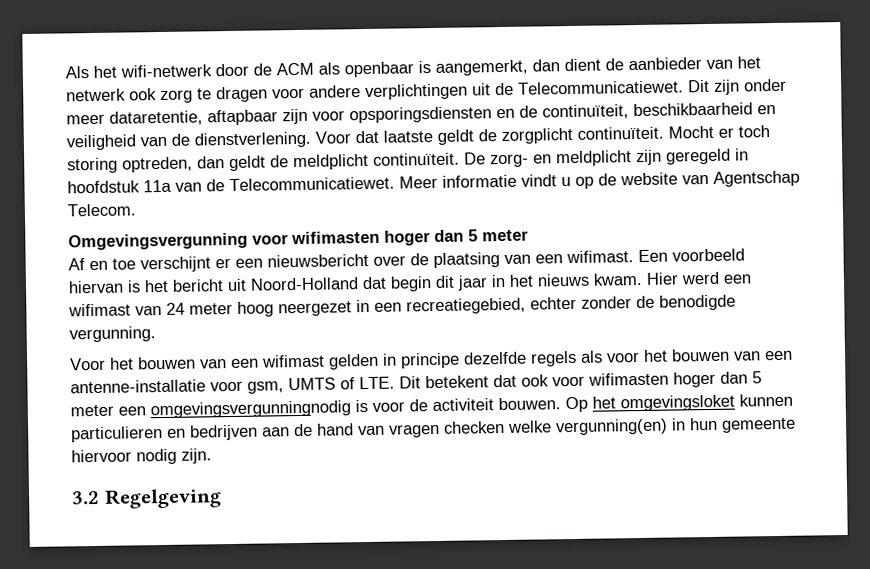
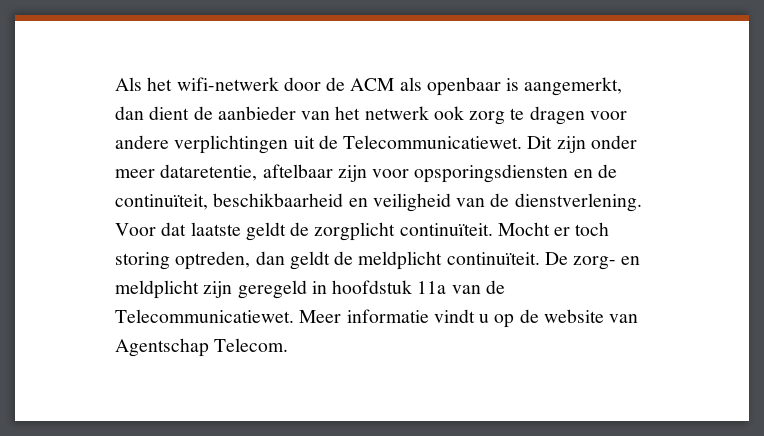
[207,109,278,126] aftapbaar -> [262,164,333,178] aftelbaar
[68,229,529,251] [68,248,745,273] [68,271,752,294] [68,294,736,317] [69,326,156,343] [70,348,793,371] [70,371,762,394] [70,393,793,419] [71,417,796,443] [71,448,212,465] [71,488,222,509] // Omgevingsvergunning voor wifimasten hoger dan 5 meter // Af en toe verschijnt er een nieuwsbericht over de plaatsing van een wifimast. Een voorbeeld hiervan is het bericht uit Noord-Holland dat begin dit jaar in het nieuws kwam. Hier werd een wifimast van 24 meter hoog neergezet in een recreatiegebied, echter zonder de benodigde vergunning. // Voor het bouwen van een wifimast gelden in principe dezelfde regels als voor het bouwen van een antenne-installatie voor gsm, UMTS of LTE. Dit betekent dat ook voor wifimasten hoger dan 5 meter een omgevingsvergunningnodig is voor de activiteit bouwen. Op het omgevingsloket kunnen particulieren en bedrijven aan de hand van vragen checken welke vergunning(en) in hun gemeente hiervoor nodig zijn. // 3.2 Regelgeving -> (289, 345) none

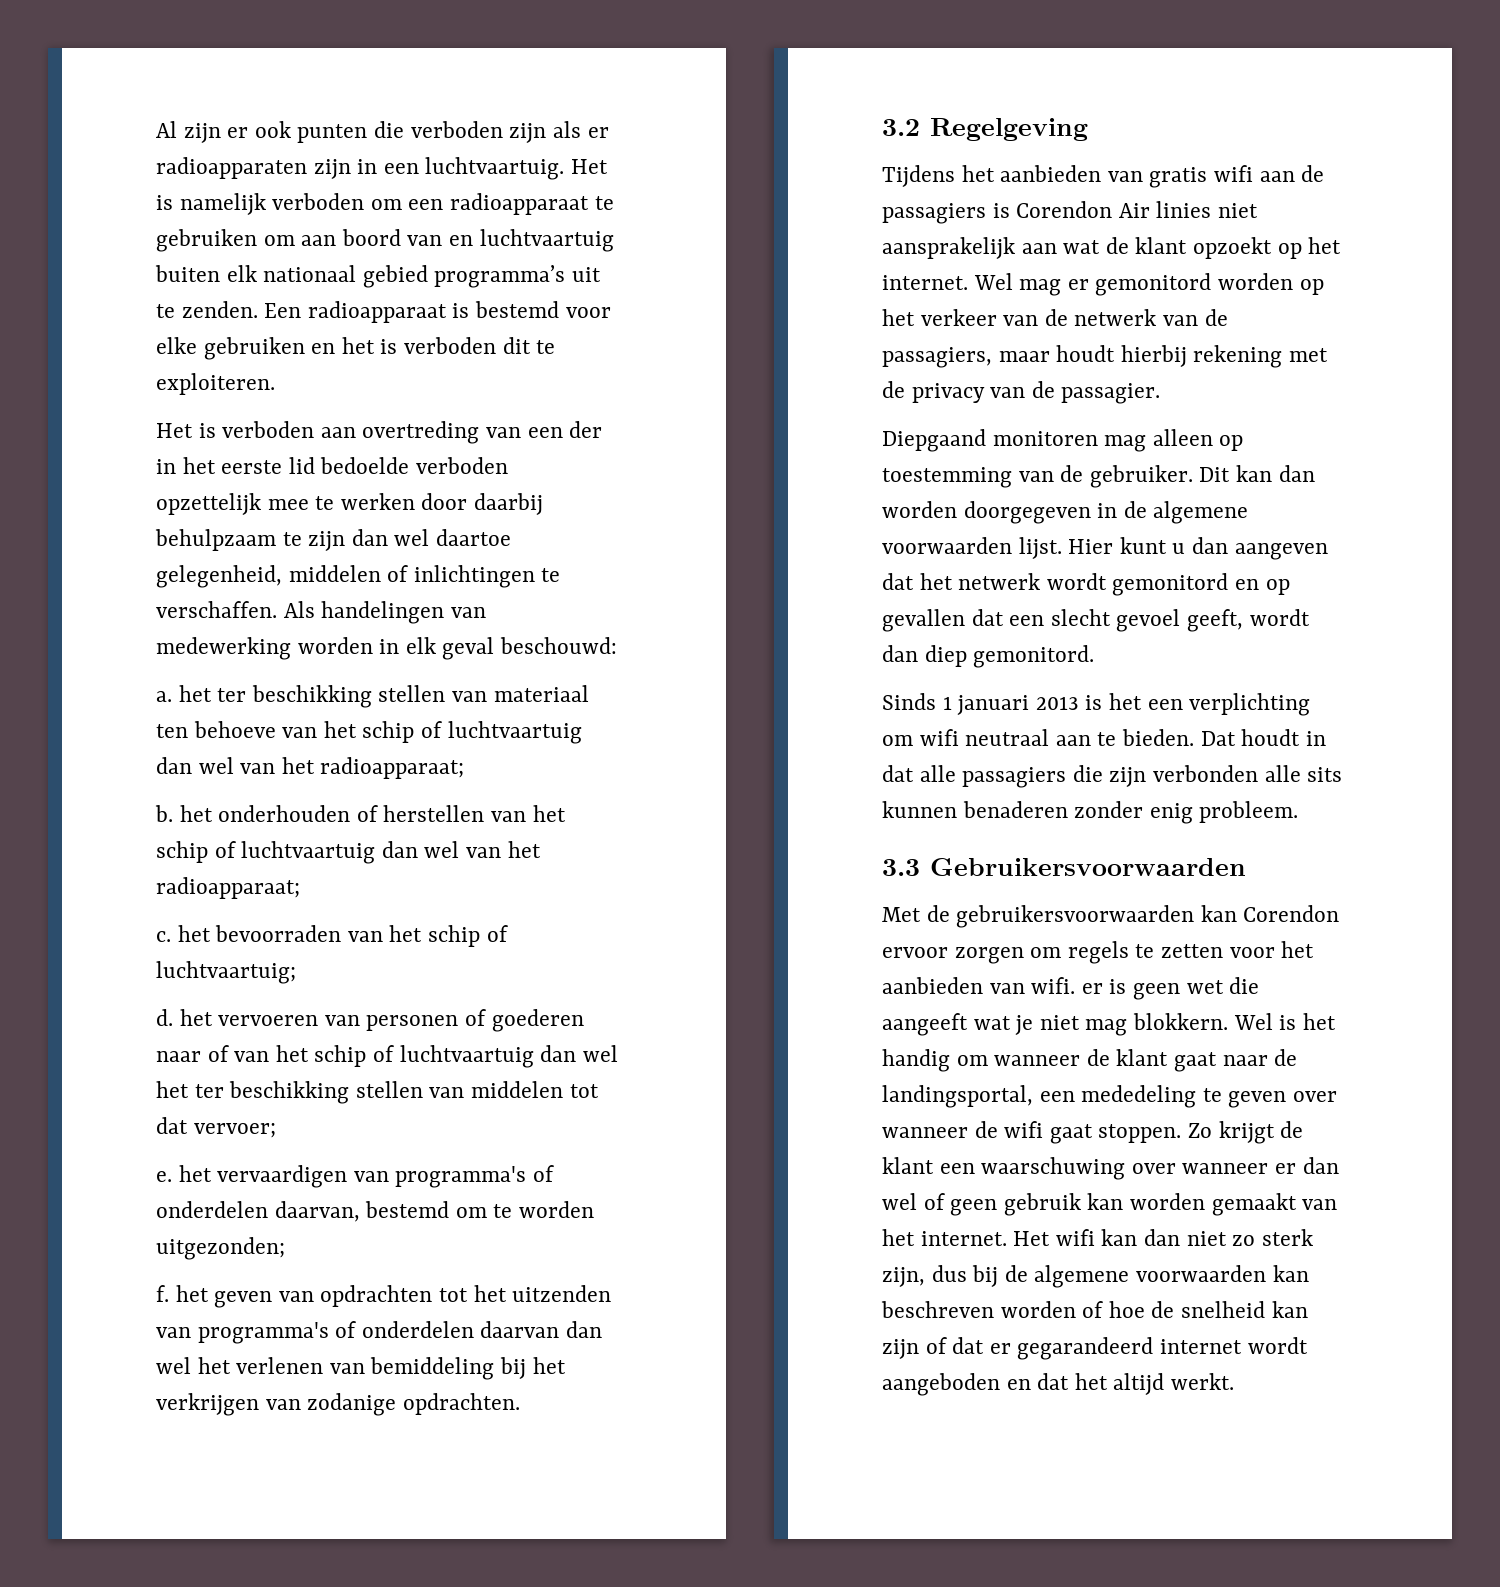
[115,77,623,96] [115,106,627,125] [115,135,637,154] [115,164,617,183] [115,193,642,212] [115,222,610,241] [115,251,641,270] [115,280,505,299] [115,309,639,328] [115,338,289,357] Als het wifi-netwerk door de ACM als openbaar is aangemerkt, dan dient de aanbieder van het netwerk ook zorg te dragen voor andere verplichtingen uit de Telecommunicatiewet. Dit zijn onder meer dataretentie, aftelbaar zijn voor opsporingsdiensten en de continuïteit, beschikbaarheid en veiligheid van de dienstverlening. Voor dat laatste geldt de zorgplicht continuïteit. Mocht er toch storing optreden, dan geldt de meldplicht continuïteit. De zorg- en meldplicht zijn geregeld in hoofdstuk 11a van de Telecommunicatiewet. Meer informatie vindt u op de website van Agentschap Telecom. -> [156,121,609,143] [156,157,609,180] [156,193,614,215] [156,229,614,252] [155,265,602,288] [156,301,611,323] [156,337,556,360] [156,373,275,395] [156,421,603,444] [156,457,509,474] [156,493,544,515] [155,529,512,551] [156,565,561,588] [156,601,486,624] [156,637,618,660] [156,685,589,708] [156,721,582,744] [156,757,465,779] [155,805,566,822] [156,841,541,864] [156,877,300,899] [156,925,508,947] [156,961,296,984] [156,1009,584,1032] [156,1045,618,1068] [156,1081,599,1104] [156,1117,276,1138] [156,1165,555,1188] [156,1201,595,1222] [156,1237,285,1260] [156,1285,612,1308] [156,1321,603,1344] [156,1357,566,1380] [156,1393,520,1416] [882,118,1088,141] [882,165,1325,188] [882,201,1259,224] [882,237,1342,259] [882,273,1324,296] [882,309,1228,326] [882,345,1329,368] [882,381,1161,404] [882,429,1244,452] [882,465,1315,488] [882,501,1249,524] [882,537,1328,560] [882,573,1290,596] [882,609,1310,632] [882,645,1095,668] [882,693,1311,716] [882,729,1326,746] [882,765,1343,788] [882,801,1299,824] [882,858,1246,876] [882,905,1340,928] [882,941,1315,964] [882,977,1260,1000] [882,1013,1336,1036] [882,1049,1298,1072] [882,1085,1338,1108] [882,1121,1304,1144] [882,1157,1339,1180] [882,1193,1338,1216] [882,1229,1313,1246] [882,1265,1309,1288] [881,1301,1308,1318] [882,1337,1308,1360] [882,1373,1235,1396] Al zijn er ook punten die verboden zijn als er radioapparaten zijn in een luchtvaartuig. Het is namelijk verboden om een radioapparaat te gebruiken om aan boord van en luchtvaartuig buiten elk nationaal gebied programma’s uit te zenden. Een radioapparaat is bestemd voor elke gebruiken en het is verboden dit te exploiteren. // Het is verboden aan overtreding van een der in het eerste lid bedoelde verboden opzettelijk mee te werken door daarbij behulpzaam te zijn dan wel daartoe gelegenheid, middelen of inlichtingen te verschaffen. Als handelingen van medewerking worden in elk geval beschouwd: // a. het ter beschikking stellen van materiaal ten behoeve van het schip of luchtvaartuig dan wel van het radioapparaat; // b. het onderhouden of herstellen van het schip of luchtvaartuig dan wel van het radioapparaat; // c. het bevoorraden van het schip of luchtvaartuig; // d. het vervoeren van personen of goederen naar of van het schip of luchtvaartuig dan wel het ter beschikking stellen van middelen tot dat vervoer; // e. het vervaardigen van programma's of onderdelen daarvan, bestemd om te worden uitgezonden; // f. het geven van opdrachten tot het uitzenden van programma's of onderdelen daarvan dan wel het verlenen van bemiddeling bij het verkrijgen van zodanige opdrachten. // 3.2 Regelgeving // Tijdens het aanbieden van gratis wifi aan de passagiers is Corendon Air linies niet aansprakelijk aan wat de klant opzoekt op het internet. Wel mag er gemonitord worden op het verkeer van de netwerk van de passagiers, maar houdt hierbij rekening met de privacy van de passagier. // Diepgaand monitoren mag alleen op toestemming van de gebruiker. Dit kan dan worden doorgegeven in de algemene voorwaarden lijst. Hier kunt u dan aangeven dat het netwerk wordt gemonitord en op gevallen dat een slecht gevoel geeft, wordt dan diep gemonitord. // Sinds 1 januari 2013 is het een verplichting om wifi neutraal aan te bieden. Dat houdt in dat alle passagiers die zijn verbonden alle sits kunnen benaderen zonder enig probleem. // 3.3 Gebruikersvoorwaarden // Met de gebruikersvoorwaarden kan Corendon ervoor zorgen om regels te zetten voor het aanbieden van wifi. er is geen wet die aangeeft wat je niet mag blokkern. Wel is het handig om wanneer de klant gaat naar de landingsportal, een mededeling te geven over wanneer de wifi gaat stoppen. Zo krijgt de klant een waarschuwing over wanneer er dan wel of geen gebruik kan worden gemaakt van het internet. Het wifi kan dan niet zo sterk zijn, dus bij de algemene voorwaarden kan beschreven worden of hoe de snelheid kan zijn of dat er gegarandeerd internet wordt aangeboden en dat het altijd werkt.

